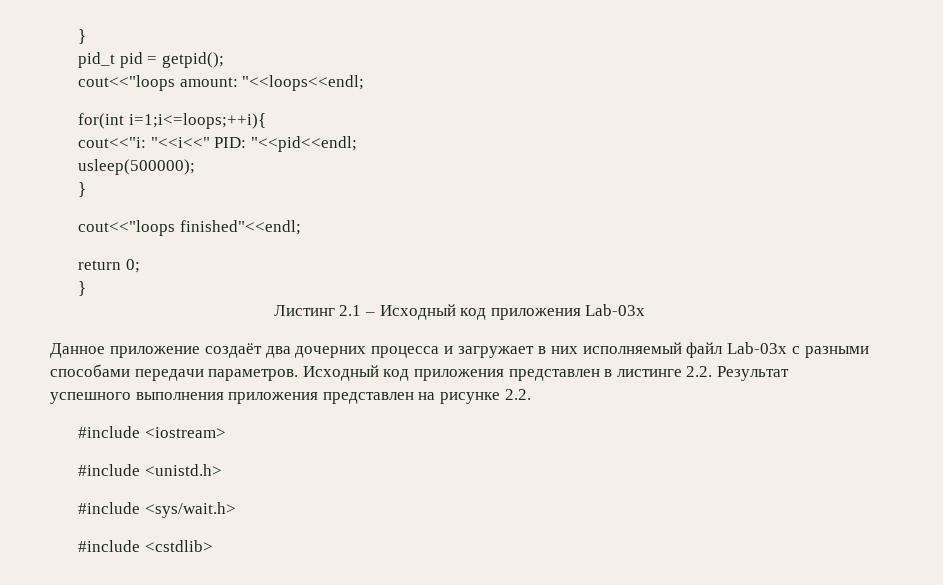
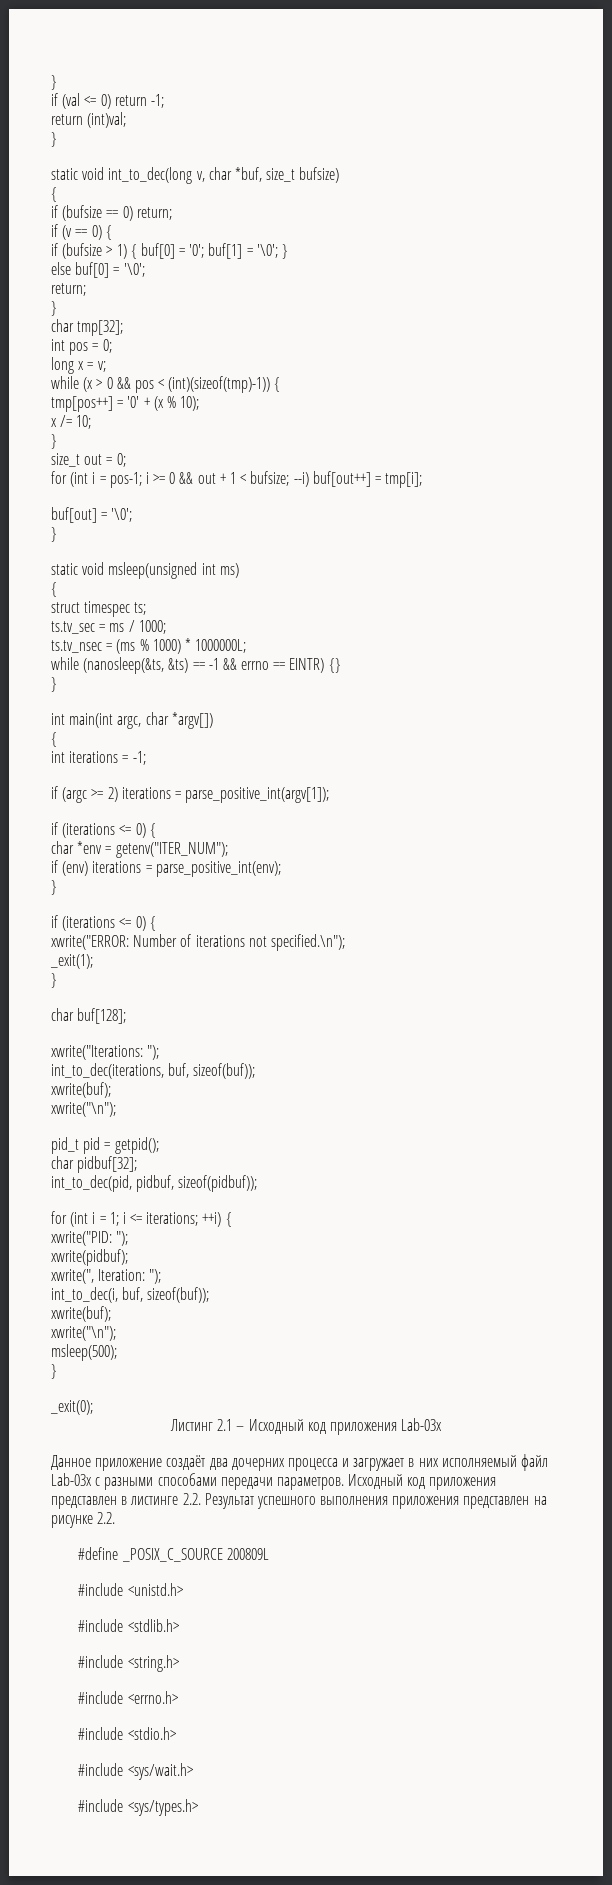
[78,29,87,44] [78,52,224,68] [78,75,365,91] [78,113,266,129] [78,136,357,152] [78,159,196,175] [78,182,87,197] [78,220,301,236] [78,259,140,273] [78,281,87,296] } // pid_t pid = getpid(); // cout<<"loops amount: "<<loops<<endl; // for(int i=1;i<=loops;++i){ // cout<<"i: "<<i<<" PID: "<<pid<<endl; // usleep(500000); // } // cout<<"loops finished"<<endl; // return 0; // } -> [51,75,57,90] [51,93,164,109] [51,112,127,128] [51,132,57,147] [51,167,340,184] [51,187,57,202] [51,205,172,221] [51,224,112,240] [51,243,289,259] [51,262,145,278] [51,283,86,296] [51,301,57,316] [51,319,124,336] [51,339,112,355] [51,357,106,374] [51,376,281,393] [51,396,200,412] [51,415,92,429] [51,434,57,449] [51,453,126,467] [51,471,423,488] [51,507,133,523] [51,527,57,542] [51,562,239,579] [51,582,57,597] [51,601,147,617] [51,620,166,634] [51,638,247,654] [51,657,341,674] [51,677,57,692] [51,712,213,729] [51,732,57,747] [51,751,146,765] [51,786,330,803] [51,822,156,838] [51,841,228,858] [51,860,281,877] [51,880,57,895] [51,915,156,931] [51,934,345,951] [50,954,93,969] [51,973,57,988] [51,1008,127,1024] [51,1045,160,1060] [51,1063,256,1079] [51,1082,111,1098] [51,1102,116,1117] [51,1137,159,1154] [51,1156,138,1173] [51,1175,258,1192] [51,1211,232,1227] [51,1231,129,1246] [51,1249,128,1266] [51,1269,162,1284] [51,1287,210,1303] [51,1306,111,1322] [51,1326,116,1341] [51,1344,117,1361] [51,1364,57,1379] [50,1400,93,1415] } // if (val <= 0) return -1; // return (int)val; // } // static void int_to_dec(long v, char *buf, size_t bufsize) // { // if (bufsize == 0) return; // if (v == 0) { // if (bufsize > 1) { buf[0] = '0'; buf[1] = '\0'; } // else buf[0] = '\0'; // return; // } // char tmp[32]; // int pos = 0; // long x = v; // while (x > 0 && pos < (int)(sizeof(tmp)-1)) { // tmp[pos++] = '0' + (x % 10); // x /= 10; // } // size_t out = 0; // for (int i = pos-1; i >= 0 && out + 1 < bufsize; --i) buf[out++] = tmp[i]; // buf[out] = '\0'; // } // static void msleep(unsigned int ms) // { // struct timespec ts; // ts.tv_sec = ms / 1000; // ts.tv_nsec = (ms % 1000) * 1000000L; // while (nanosleep(&ts, &ts) == -1 && errno == EINTR) {} // } // int main(int argc, char *argv[]) // { // int iterations = -1; // if (argc >= 2) iterations = parse_positive_int(argv[1]); // if (iterations <= 0) { // char *env = getenv("ITER_NUM"); // if (env) iterations = parse_positive_int(env); // } // if (iterations <= 0) { // xwrite("ERROR: Number of iterations not specified.\n"); // _exit(1); // } // char buf[128]; // xwrite("Iterations: "); // int_to_dec(iterations, buf, sizeof(buf)); // xwrite(buf); // xwrite("\n"); // pid_t pid = getpid(); // char pidbuf[32]; // int_to_dec(pid, pidbuf, sizeof(pidbuf)); // for (int i = 1; i <= iterations; ++i) { // xwrite("PID: "); // xwrite(pidbuf); // xwrite(", Iteration: "); // int_to_dec(i, buf, sizeof(buf)); // xwrite(buf); // xwrite("\n"); // msleep(500); // } // _exit(0);
[78,426,226,438] #include <iostream> -> [78,1547,269,1562] #define _POSIX_C_SOURCE 200809L
(222, 470) none -> [78,1619,179,1632] [78,1655,179,1672] [78,1691,178,1704] [78,1727,176,1740] // #include <stdlib.h> // #include <string.h> // #include <errno.h> // #include <stdio.h>
[144,540,213,552] <cstdlib> -> [127,1799,198,1816] <sys/types.h>

